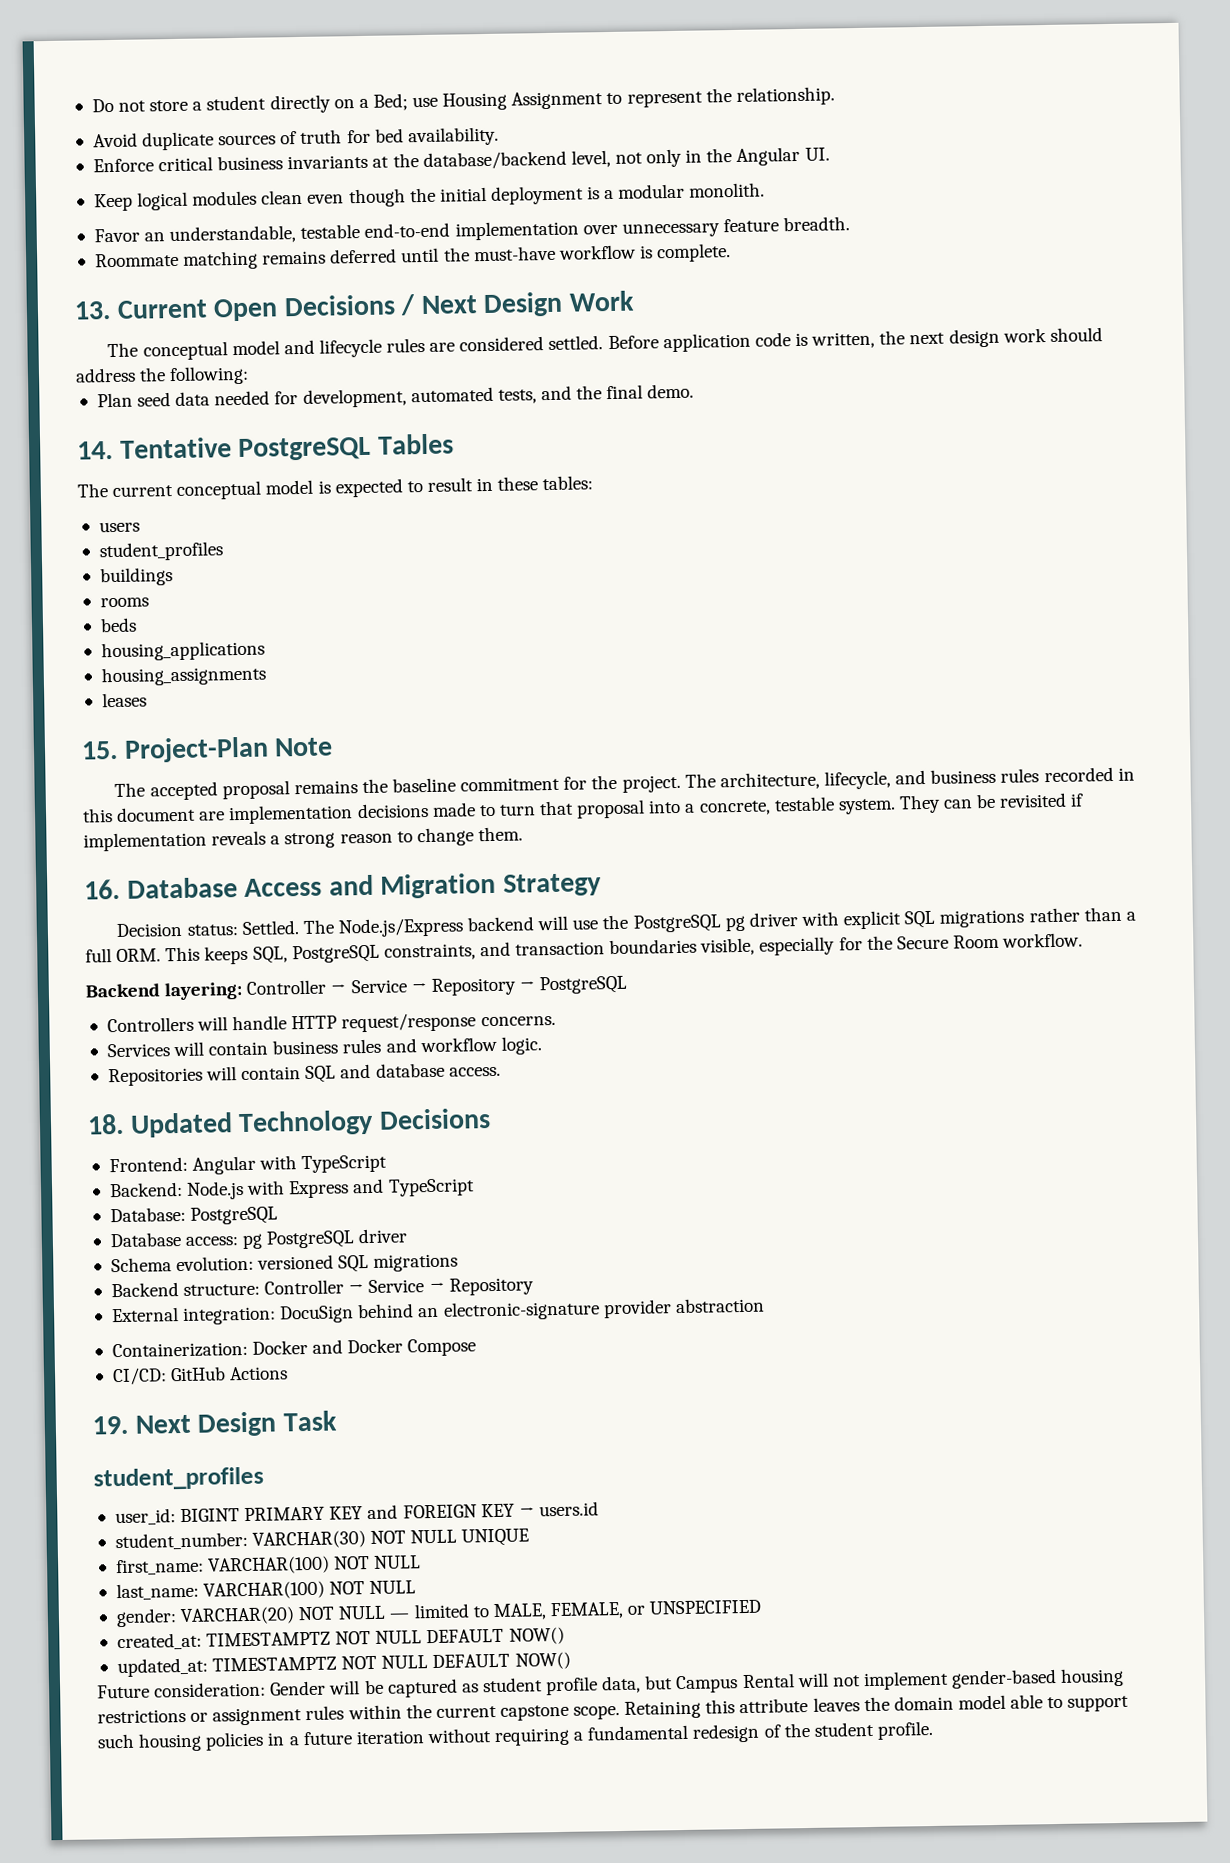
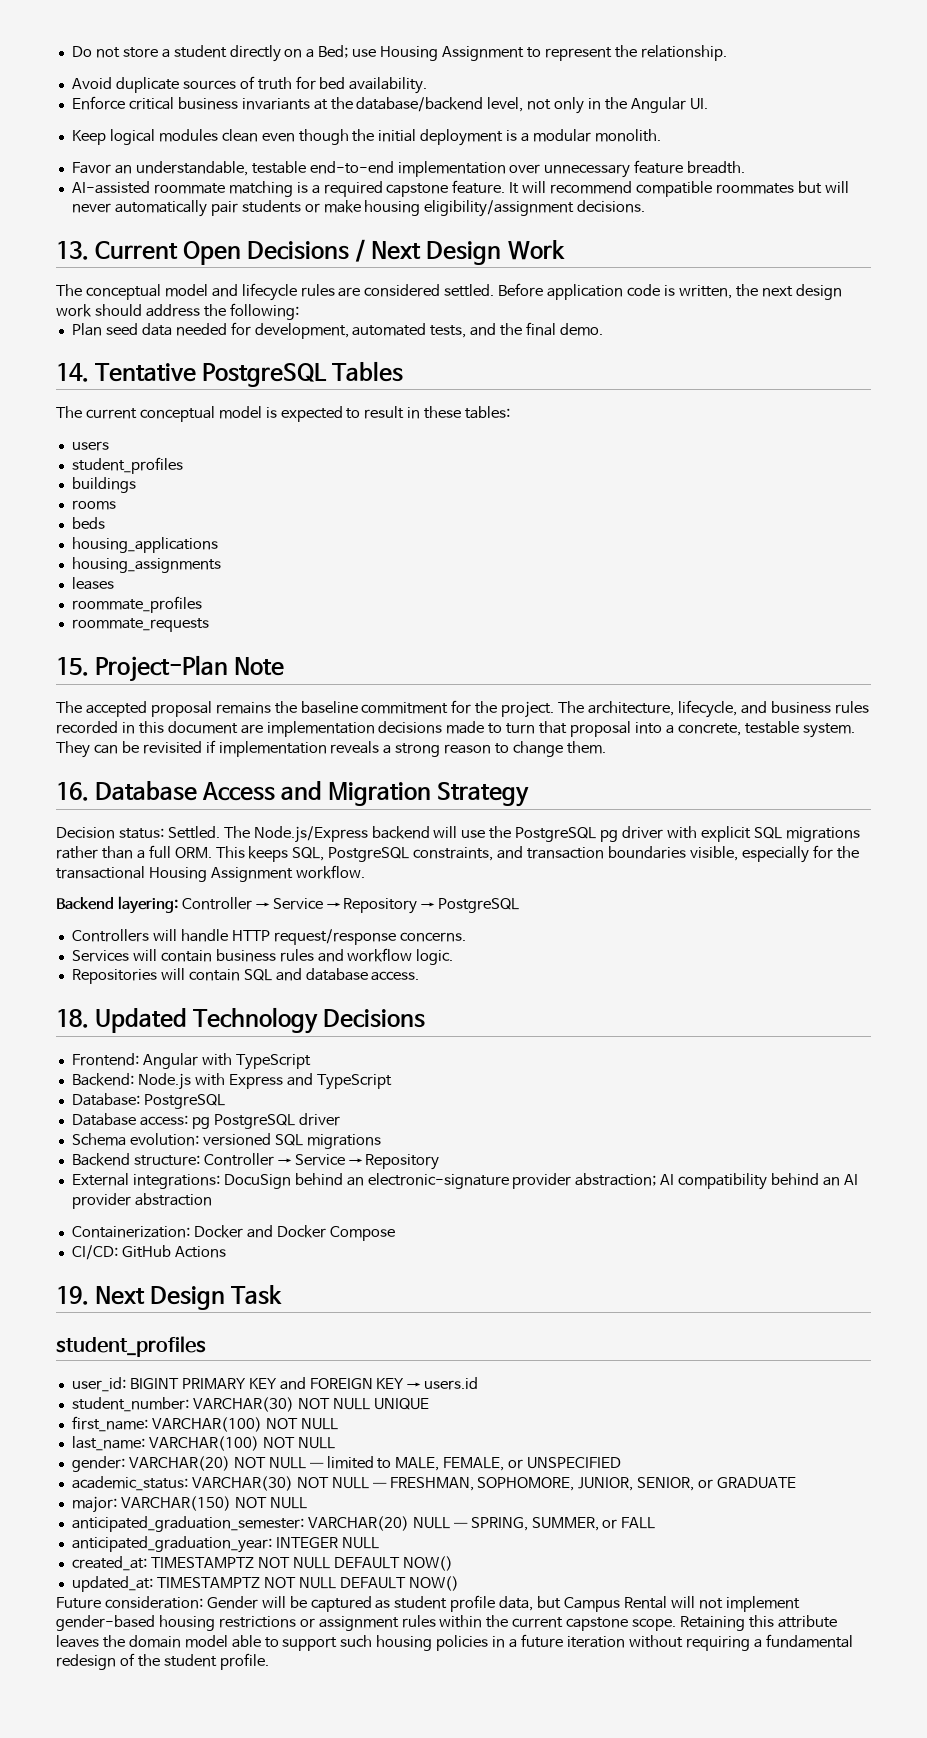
[94,243,732,270] Roommate matching remains deferred until the must-have workflow is complete. -> [71,180,849,197] [71,200,646,217] AI-assisted roommate matching is a required capstone feature. It will recommend compatible roommates but will never automatically pair students or make housing eligibility/assignment decisions.
(147, 700) none -> [71,596,202,613] [71,618,209,632] // roommate_profiles // roommate_requests
[896,934,1000,950] Secure Room -> [56,866,293,882] transactional Housing Assignment
[182,1306,277,1325] integration: -> [132,1174,220,1189] integrations:
(672, 1309) none -> [575,1173,858,1190] [71,1193,131,1209] abstraction; AI compatibility behind an AI provider
(762, 1607) none -> [71,1476,797,1491] [71,1496,307,1513] [71,1516,656,1532] [71,1536,379,1553] // academic_status: VARCHAR(30) NOT NULL — FRESHMAN, SOPHOMORE, JUNIOR, SENIOR, or GRADUATE // major: VARCHAR(150) NOT NULL // anticipated_graduation_semester: VARCHAR(20) NULL — SPRING, SUMMER, or FALL // anticipated_graduation_year: INTEGER NULL

